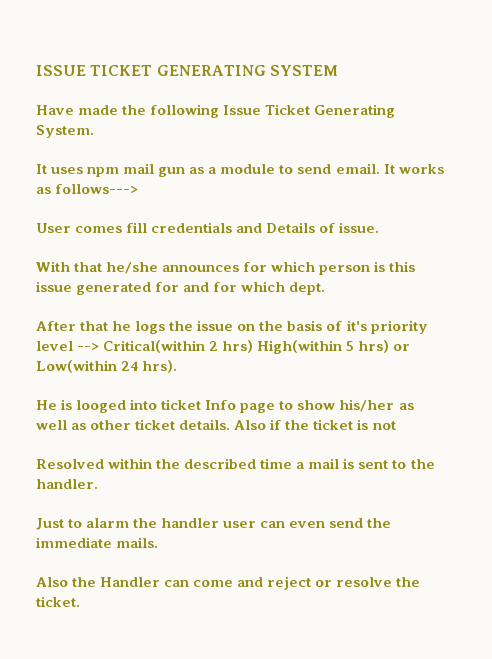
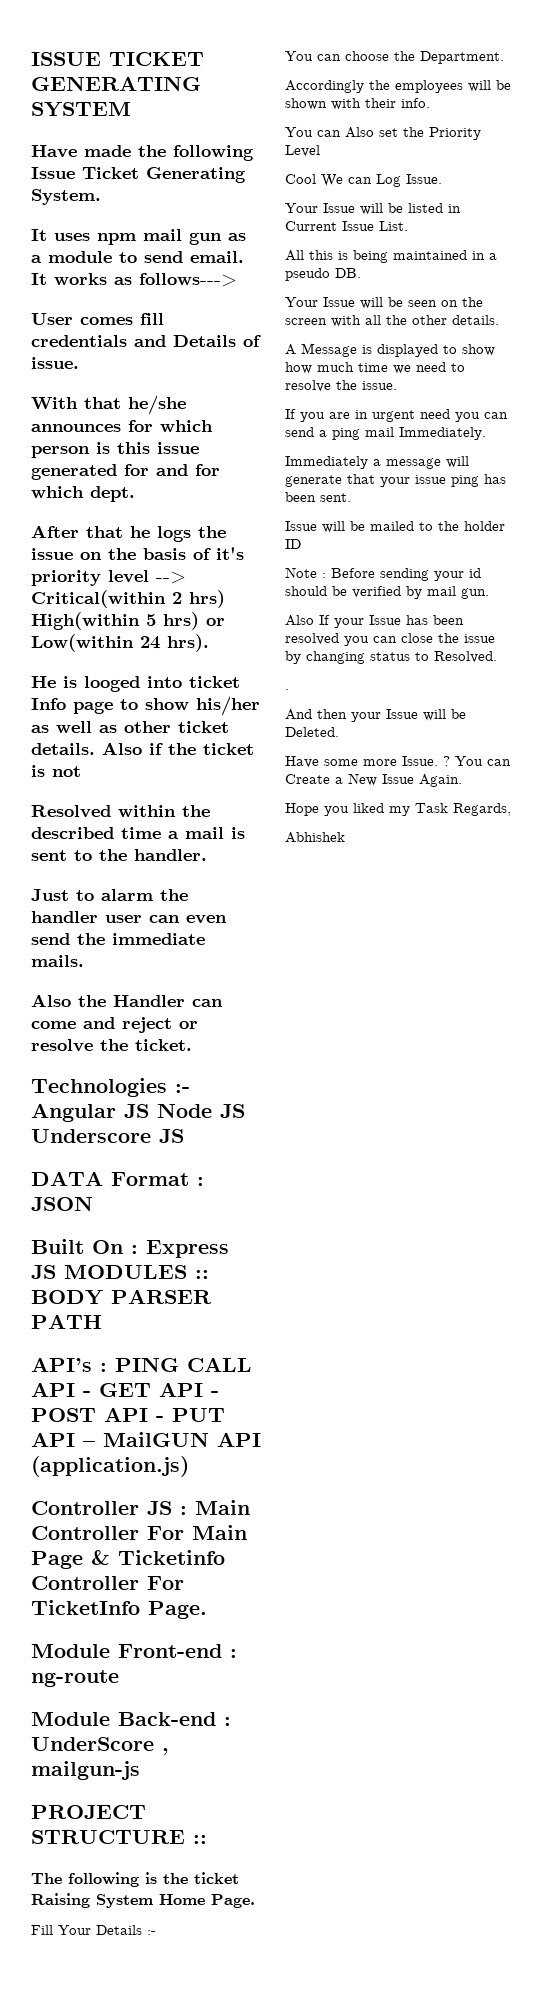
(80, 601) none -> [31,1078,190,1097] [31,1103,245,1122] [31,1129,184,1143] [31,1171,204,1186] [31,1196,93,1211] [31,1239,229,1258] [31,1265,209,1279] [31,1289,212,1305] [31,1314,102,1329] [31,1357,252,1372] [31,1382,219,1397] [31,1407,225,1422] [31,1432,261,1447] [31,1456,189,1477] [31,1500,250,1515] [31,1525,247,1540] [31,1550,225,1569] [31,1576,184,1590] [31,1600,207,1619] [31,1644,237,1658] [31,1670,119,1687] [31,1712,231,1726] [31,1737,169,1755] [31,1761,140,1780] [31,1805,146,1819] [31,1830,207,1844] [31,1872,239,1887] [31,1893,255,1908] [31,1925,156,1935] [285,51,504,64] [285,80,511,93] [285,98,430,110] [285,127,481,140] [285,145,320,157] [285,174,442,187] [285,203,461,215] [285,221,408,231] [285,250,497,263] [285,268,361,281] [285,297,483,309] [285,315,499,327] [285,343,495,357] [285,362,465,374] [285,380,397,392] [285,409,508,422] [285,427,486,440] [285,456,469,469] [285,474,506,487] [285,492,351,502] [285,521,505,533] [285,539,301,549] [285,567,481,581] [285,586,489,599] [285,615,464,628] [285,633,495,646] [285,651,497,664] [285,689,289,690] [285,709,466,722] [285,727,339,737] [285,756,511,768] [285,773,462,787] [285,803,511,816] [285,832,345,843] // Technologies :- Angular JS Node JS Underscore JS // DATA Format : JSON // Built On : Express JS MODULES :: BODY PARSER PATH // API’s : PING CALL API - GET API - POST API - PUT API – MailGUN API (application.js) // Controller JS : Main Controller For Main Page & Ticketinfo Controller For TicketInfo Page. // Module Front-end : ng-route // Module Back-end : UnderScore , mailgun-js // PROJECT STRUCTURE :: // The following is the ticket Raising System Home Page. // Fill Your Details :- // You can choose the Department. // Accordingly the employees will be shown with their info. // You can Also set the Priority Level // Cool We can Log Issue. // Your Issue will be listed in Current Issue List. // All this is being maintained in a pseudo DB. // Your Issue will be seen on the screen with all the other details. // A Message is displayed to show how much time we need to resolve the issue. // If you are in urgent need you can send a ping mail Immediately. // Immediately a message will generate that your issue ping has been sent. // Issue will be mailed to the holder ID // Note : Before sending your id should be verified by mail gun. // Also If your Issue has been resolved you can close the issue by changing status to Resolved. // . // And then your Issue will be Deleted. // Have some more Issue. ? You can Create a New Issue Again. // Hope you liked my Task Regards, // Abhishek

